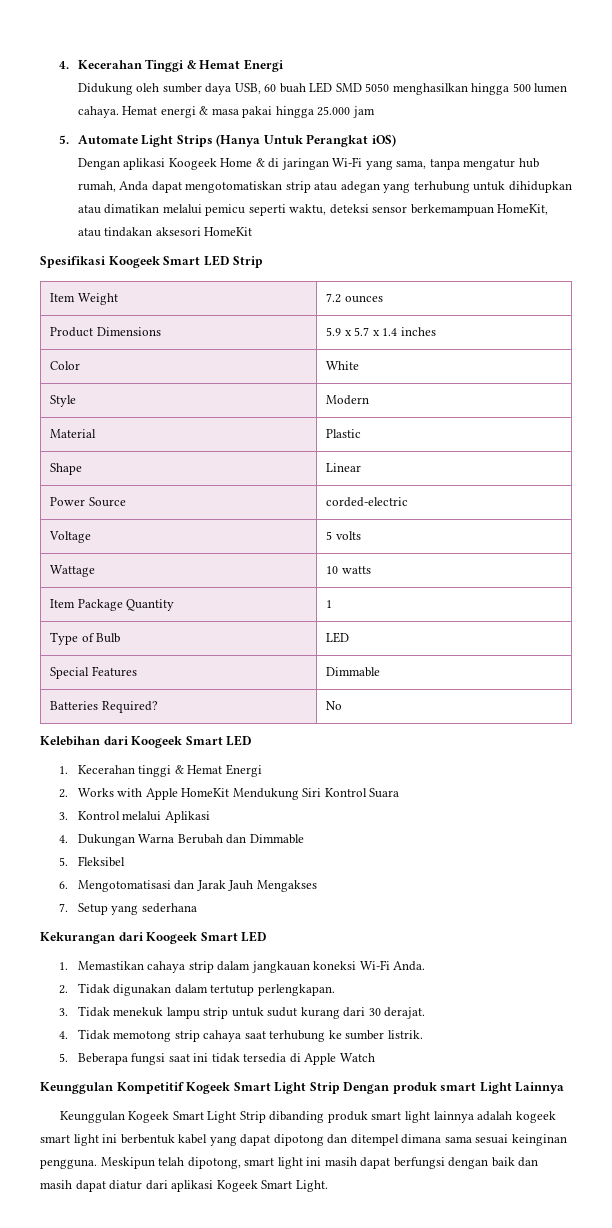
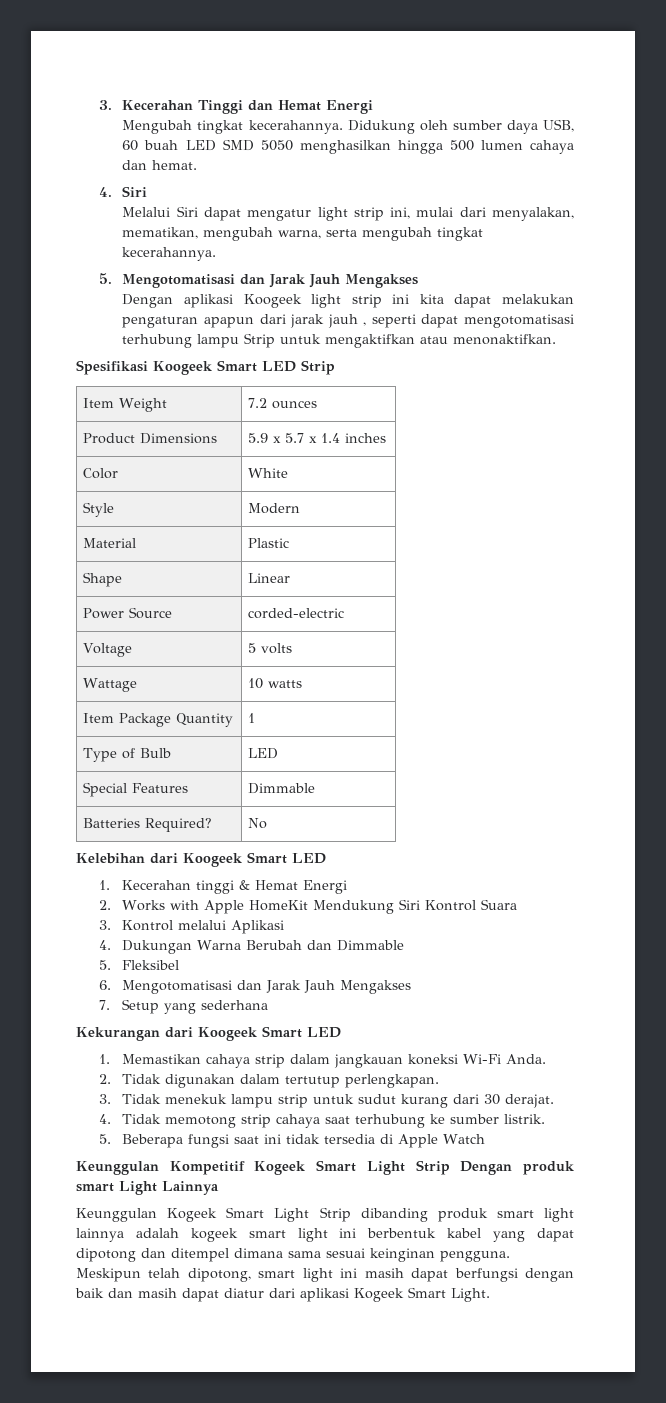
[58,61,69,69] 4. -> [99,100,113,110] 3.
[186,59,284,72] & Hemat Energi // -> [248,100,374,114] [122,120,343,134] dan Hemat Energi // Mengubah tingkat kecerahannya.
[77,106,375,118] [58,134,396,147] [77,157,539,170] [77,181,572,193] [77,204,549,216] [77,227,253,237] cahaya. Hemat energi & masa pakai hingga 25.000 jam // 5. Automate Light Strips (Hanya Untuk Perangkat iOS) // Dengan aplikasi Koogeek Home & di jaringan Wi-Fi yang sama, tanpa mengatur hub rumah, Anda dapat mengotomatiskan strip atau adegan yang terhubung untuk dihidupkan atau dimatikan melalui pemicu seperti waktu, deteksi sensor berkemampuan HomeKit, atau tindakan aksesori HomeKit -> [529,140,574,154] [122,160,198,170] [99,186,148,197] [122,206,574,221] [122,227,484,241] [122,247,217,261] [99,273,419,288] [122,294,574,308] [122,314,574,328] [122,333,557,348] cahaya dan hemat. // 4. Siri // Melalui Siri dapat mengatur light strip ini, mulai dari menyalakan, mematikan, mengubah warna, serta mengubah tingkat kecerahannya. // 5. Mengotomatisasi dan Jarak Jauh Mengakses // Dengan aplikasi Koogeek light strip ini kita dapat melakukan pengaturan apapun dari jarak jauh , seperti dapat mengotomatisasi terhubung lampu Strip untuk mengaktifkan atau menonaktifkan.

